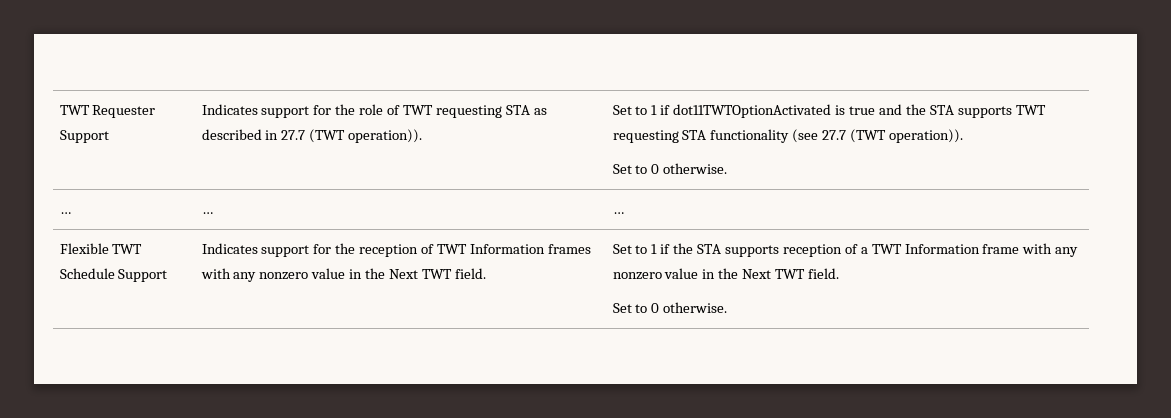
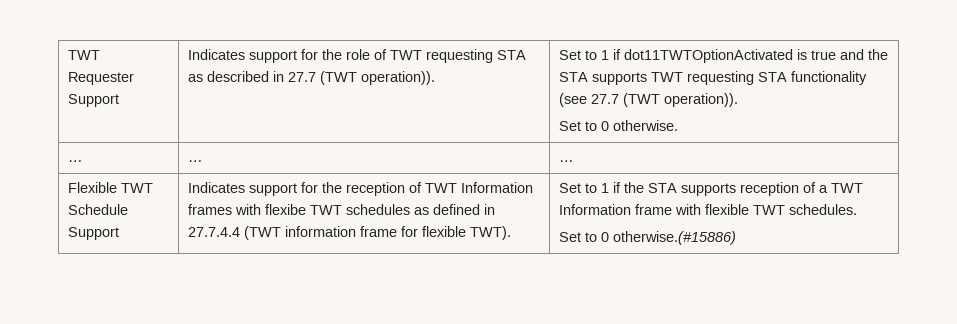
[233,268,486,282] any nonzero value in the Next TWT field. -> [264,204,495,215] [187,226,511,240] flexibe TWT schedules as defined in 27.7.4.4 (TWT information frame for flexible TWT).
[1055,247,1079,257] [612,268,839,280] [612,302,728,313] any nonzero value in the Next TWT field. // Set to 0 otherwise. -> [704,204,857,215] [558,231,736,245] flexible TWT schedules. // Set to 0 otherwise.(#15886)

